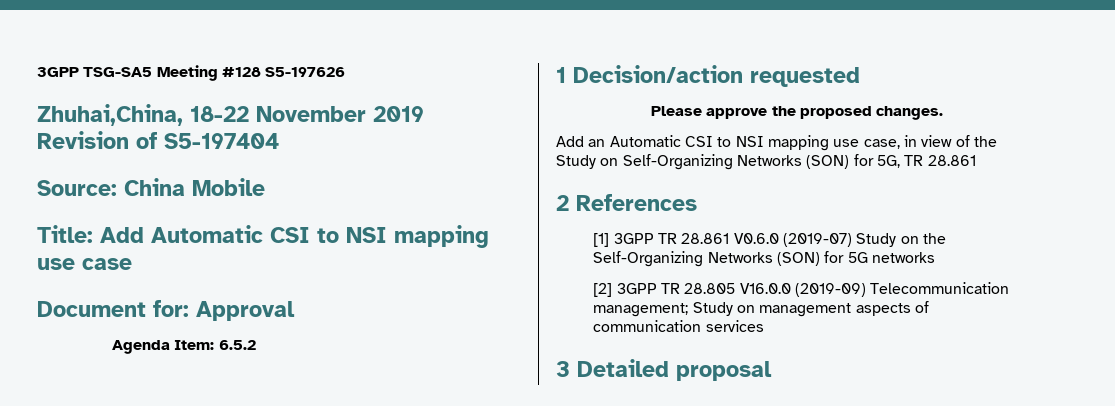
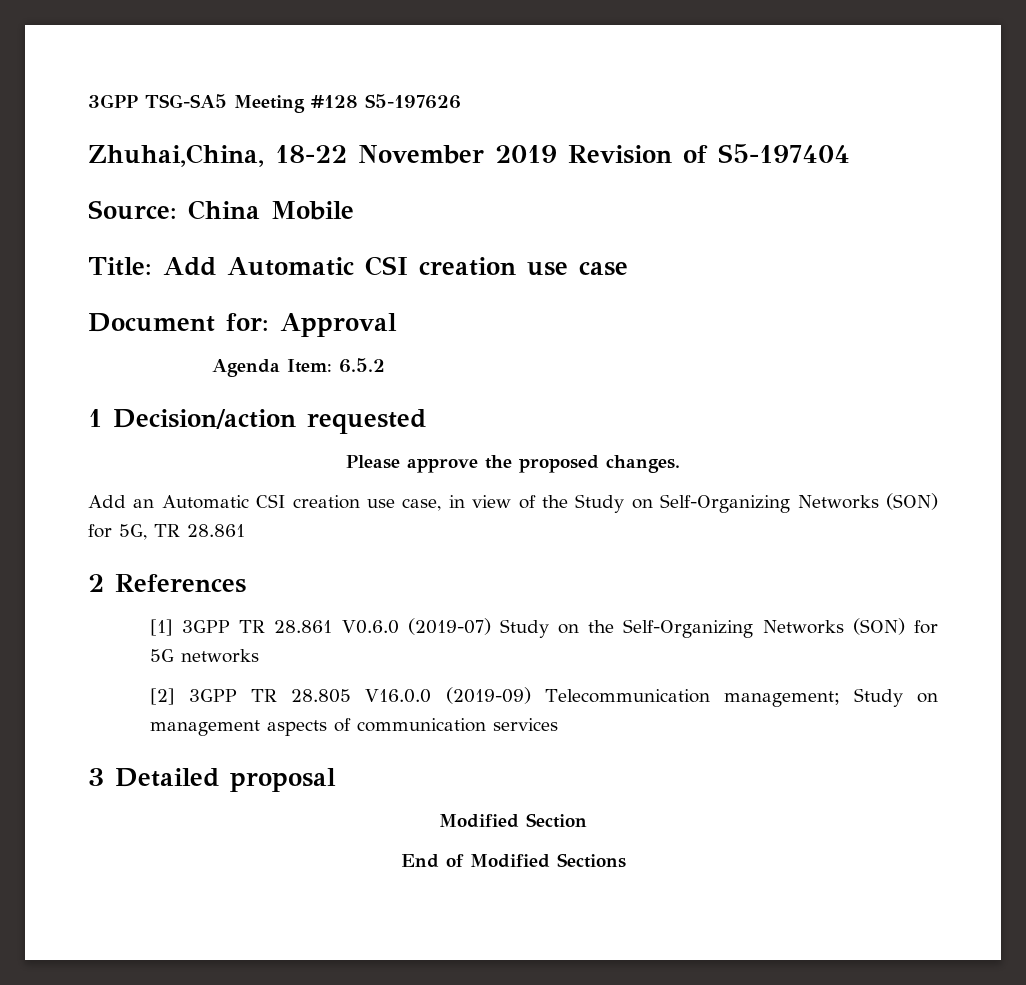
[317,225,489,248] to NSI mapping -> [419,257,516,276] creation
[717,135,829,151] to NSI mapping -> [292,495,360,509] creation
(772, 371) none -> [439,813,587,828] [400,853,626,868] // Modified Section // End of Modified Sections

